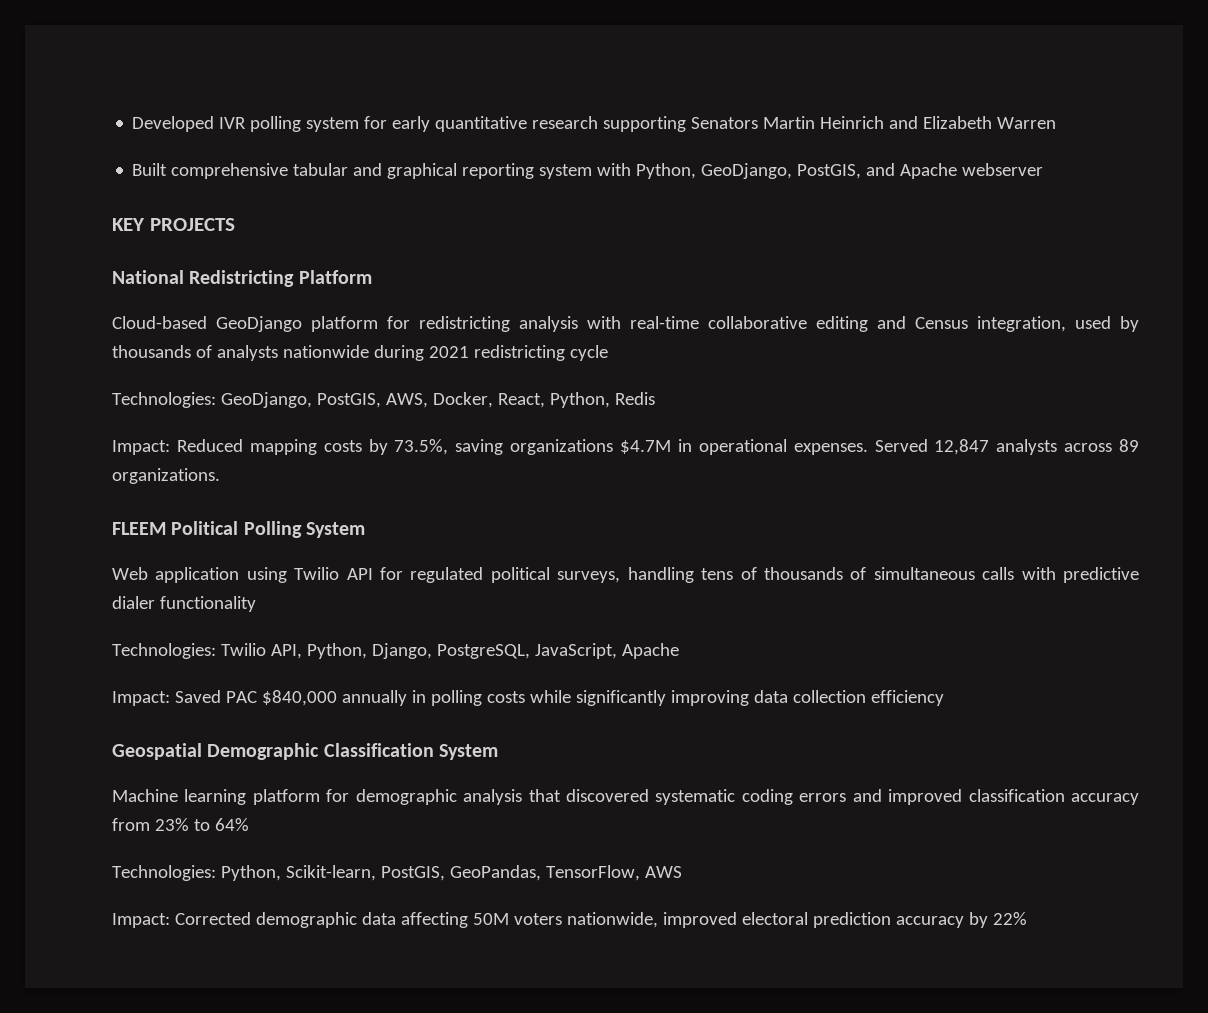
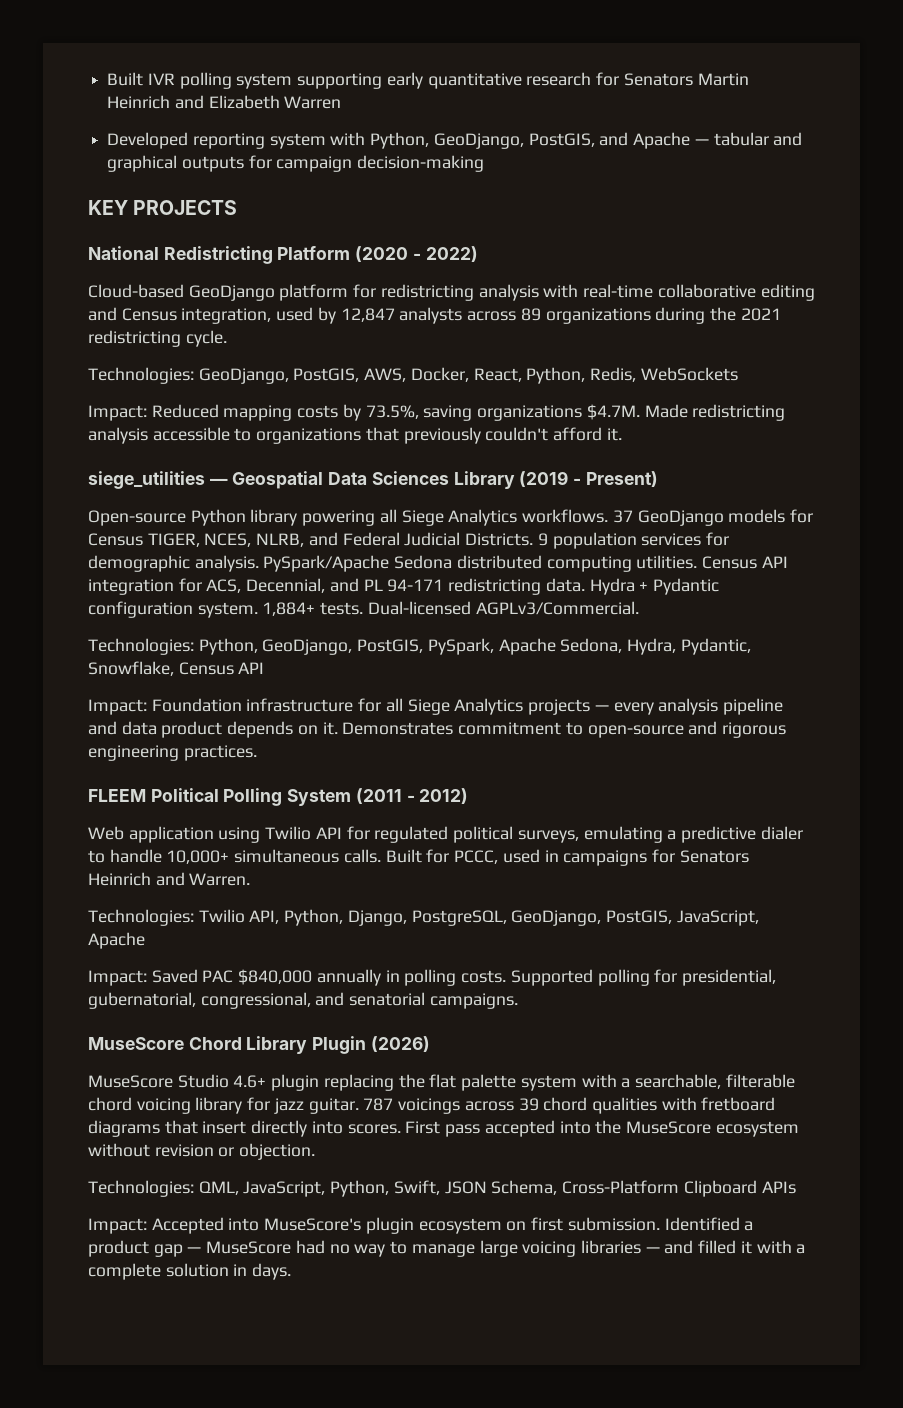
[132,116,215,132] Developed -> [107,72,144,86] Built
[364,116,388,129] for -> [297,73,383,89] supporting
[603,116,687,132] supporting -> [596,72,620,86] for
[132,163,458,179] Built comprehensive tabular and graphical -> [107,132,189,149] Developed
[962,163,1044,176] webserver -> [694,132,803,146] [107,155,485,172] — tabular and graphical outputs for campaign decision-making
(372, 277) none -> [355,246,478,262] (2020 - 2022)
[112,345,424,361] thousands of analysts nationwide during -> [340,307,736,324] 12,847 analysts across 89 organizations during the
[569,345,608,361] cycle -> [185,330,227,347] cycle.
[614,392,655,405] Redis -> [590,367,738,382] Redis, WebSockets
[620,439,1139,455] [112,468,220,484] $4.7M in operational expenses. Served 12,847 analysts across 89 organizations. -> [586,404,786,421] [88,427,622,444] [88,471,658,489] [88,509,813,526] [88,532,729,549] [88,555,788,572] [88,578,719,595] [88,601,639,618] [88,638,751,655] [88,661,265,676] [88,698,783,715] [88,721,786,738] [88,745,257,761] $4.7M. Made redistricting analysis accessible to organizations that previously couldn't afford it. // siege_utilities — Geospatial Data Sciences Library (2019 - Present) // Open-source Python library powering all Siege Analytics workflows. 37 GeoDjango models for Census TIGER, NCES, NLRB, and Federal Judicial Districts. 9 population services for demographic analysis. PySpark/Apache Sedona distributed computing utilities. Census API integration for ACS, Decennial, and PL 94-171 redistricting data. Hydra + Pydantic configuration system. 1,884+ tests. Dual-licensed AGPLv3/Commercial. // Technologies: Python, GeoDjango, PostGIS, PySpark, Apache Sedona, Hydra, Pydantic, Snowflake, Census API // Impact: Foundation infrastructure for all Siege Analytics projects — every analysis pipeline and data product depends on it. Demonstrates commitment to open-source and rigorous engineering practices.
(365, 530) none -> [355,788,469,804] (2011 - 2012)
[627,567,1139,583] [112,596,256,612] handling tens of thousands of simultaneous calls with predictive dialer functionality -> [583,826,803,843] [88,849,749,866] [88,872,251,886] emulating a predictive dialer to handle 10,000+ simultaneous calls. Built for PCCC, used in campaigns for Senators Heinrich and Warren.
(530, 651) none -> [511,910,673,926] GeoDjango, PostGIS,
[486,690,944,706] [112,743,498,760] [112,789,1139,805] [112,818,249,831] [112,865,682,881] [112,912,1027,928] costs while significantly improving data collection efficiency // Geospatial Demographic Classification System // Machine learning platform for demographic analysis that discovered systematic coding errors and improved classification accuracy from 23% to 64% // Technologies: Python, Scikit-learn, PostGIS, GeoPandas, TensorFlow, AWS // Impact: Corrected demographic data affecting 50M voters nationwide, improved electoral prediction accuracy by 22% -> [461,969,776,986] [88,992,518,1009] [88,1036,430,1054] [88,1074,795,1091] [88,1097,776,1114] [88,1120,799,1137] [88,1143,316,1160] [88,1180,796,1197] [88,1217,754,1234] [88,1240,806,1257] [88,1263,292,1280] costs. Supported polling for presidential, gubernatorial, congressional, and senatorial campaigns. // MuseScore Chord Library Plugin (2026) // MuseScore Studio 4.6+ plugin replacing the flat palette system with a searchable, filterable chord voicing library for jazz guitar. 787 voicings across 39 chord qualities with fretboard diagrams that insert directly into scores. First pass accepted into the MuseScore ecosystem without revision or objection. // Technologies: QML, JavaScript, Python, Swift, JSON Schema, Cross-Platform Clipboard APIs // Impact: Accepted into MuseScore's plugin ecosystem on first submission. Identified a product gap — MuseScore had no way to manage large voicing libraries — and filled it with a complete solution in days.

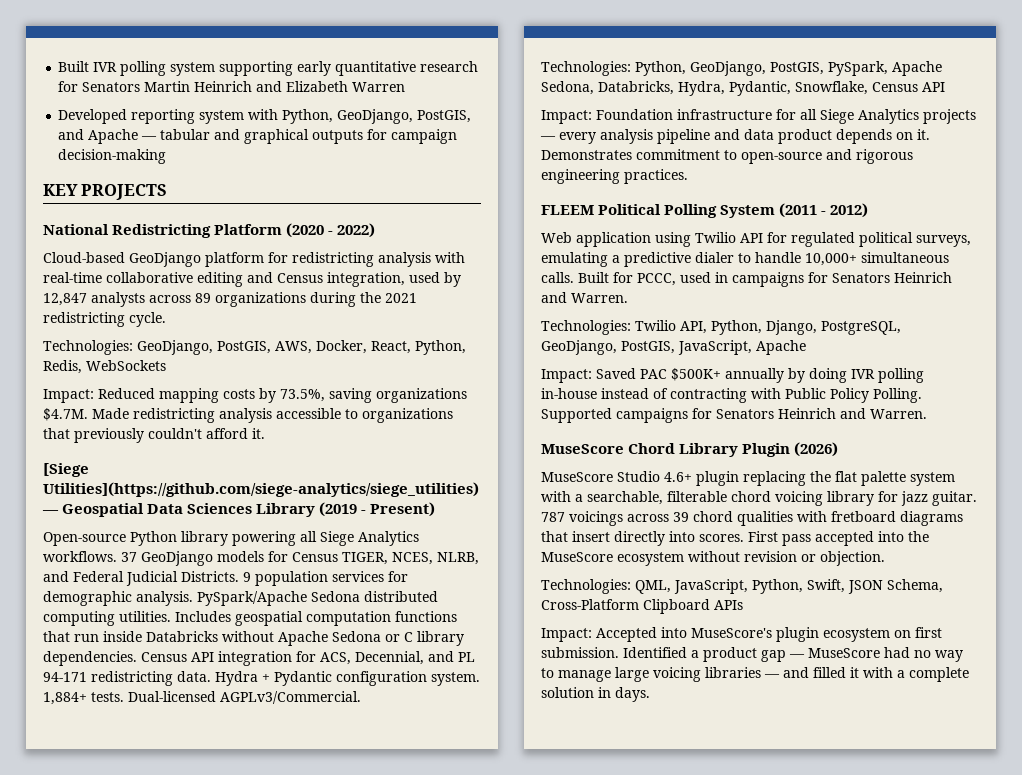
[88,471,205,489] siege_utilities -> [43,463,89,477] [43,482,479,497] [Siege Utilities](https://github.com/siege-analytics/siege_utilities)
(698, 562) none -> [175,611,457,626] [43,631,464,646] [43,651,137,666] Includes geospatial computation functions that run inside Databricks without Apache Sedona or C library dependencies.
(623, 645) none -> [598,81,674,95] Databricks,
[238,969,776,986] [88,992,518,1009] $840,000 annually in polling costs. Supported polling for presidential, gubernatorial, congressional, and senatorial campaigns. -> [671,368,924,383] [541,388,922,403] [541,408,927,423] $500K+ annually by doing IVR polling in-house instead of contracting with Public Policy Polling. Supported campaigns for Senators Heinrich and Warren.

